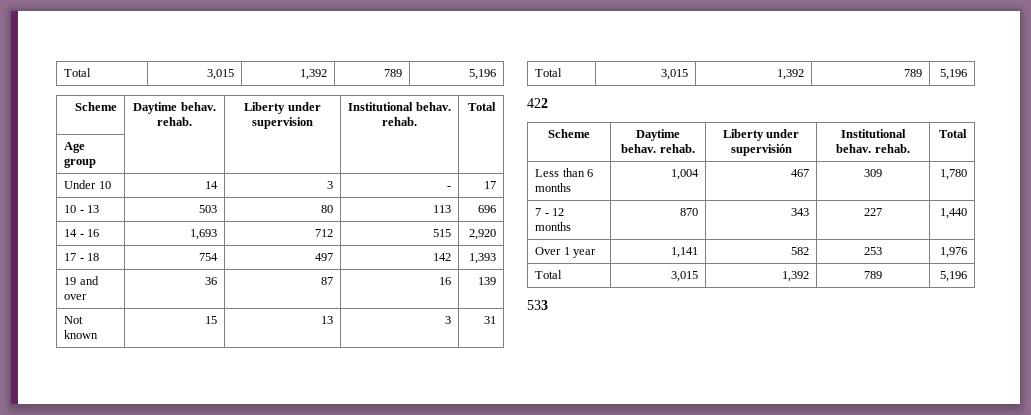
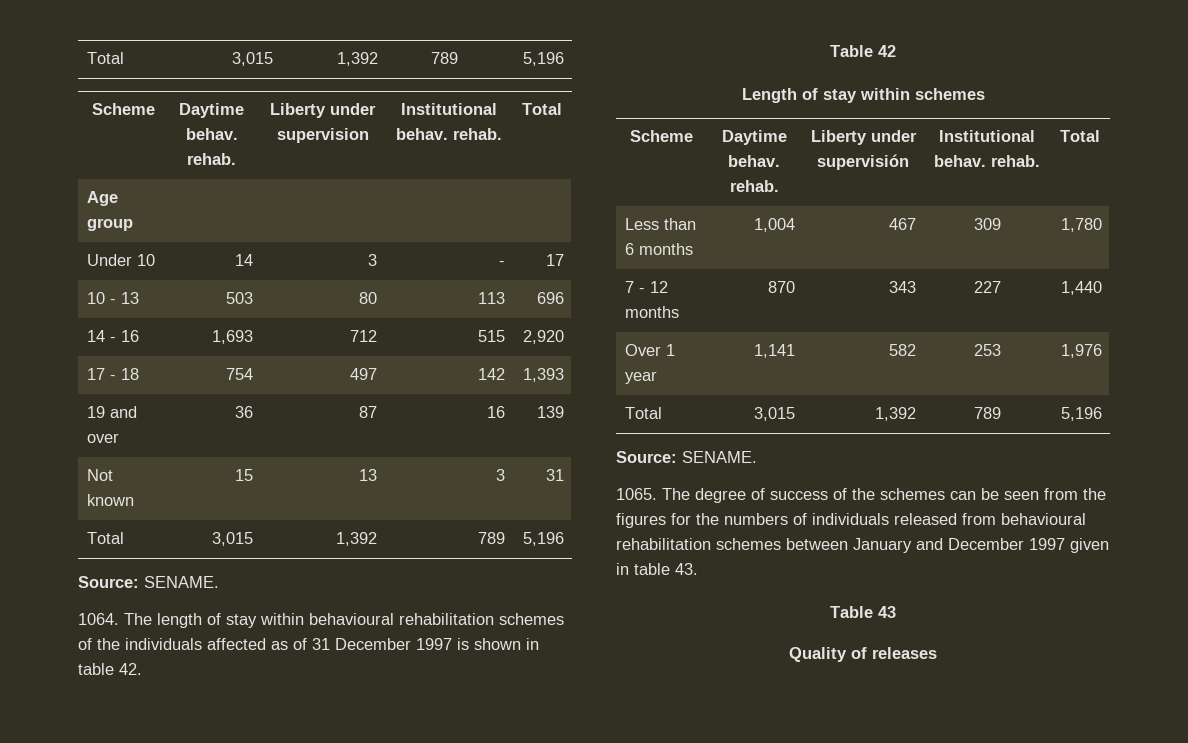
[527,98,548,108] 422 -> [78,576,219,588] [78,613,564,628] [78,638,539,650] [78,663,142,675] [830,45,896,57] [741,88,985,103] Source: SENAME. // 1064. The length of stay within behavioural rehabilitation schemes of the individuals affected as of 31 December 1997 is shown in table 42. // Table 42 // Length of stay within schemes
[527,300,548,310] 533 -> [616,451,757,463] [616,488,1106,503] [616,513,1086,528] [616,538,1109,553] [616,563,698,575] [830,606,896,618] [789,647,937,662] Source: SENAME. // 1065. The degree of success of the schemes can be seen from the figures for the numbers of individuals released from behavioural rehabilitation schemes between January and December 1997 given in table 43. // Table 43 // Quality of releases

